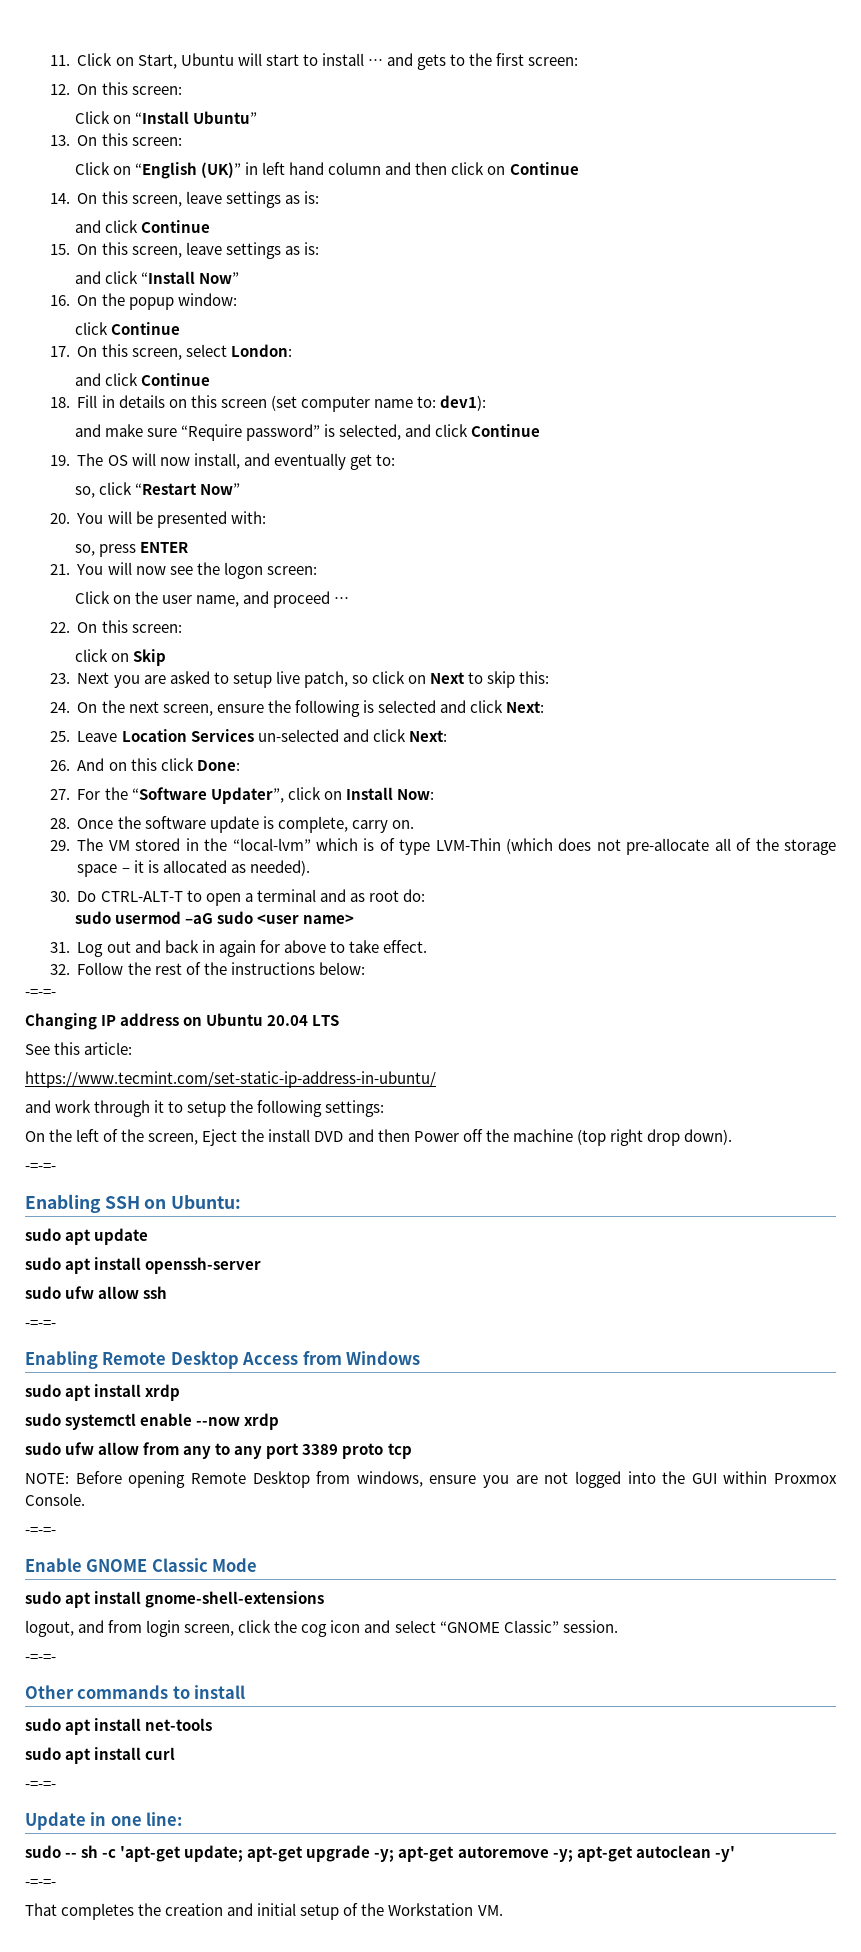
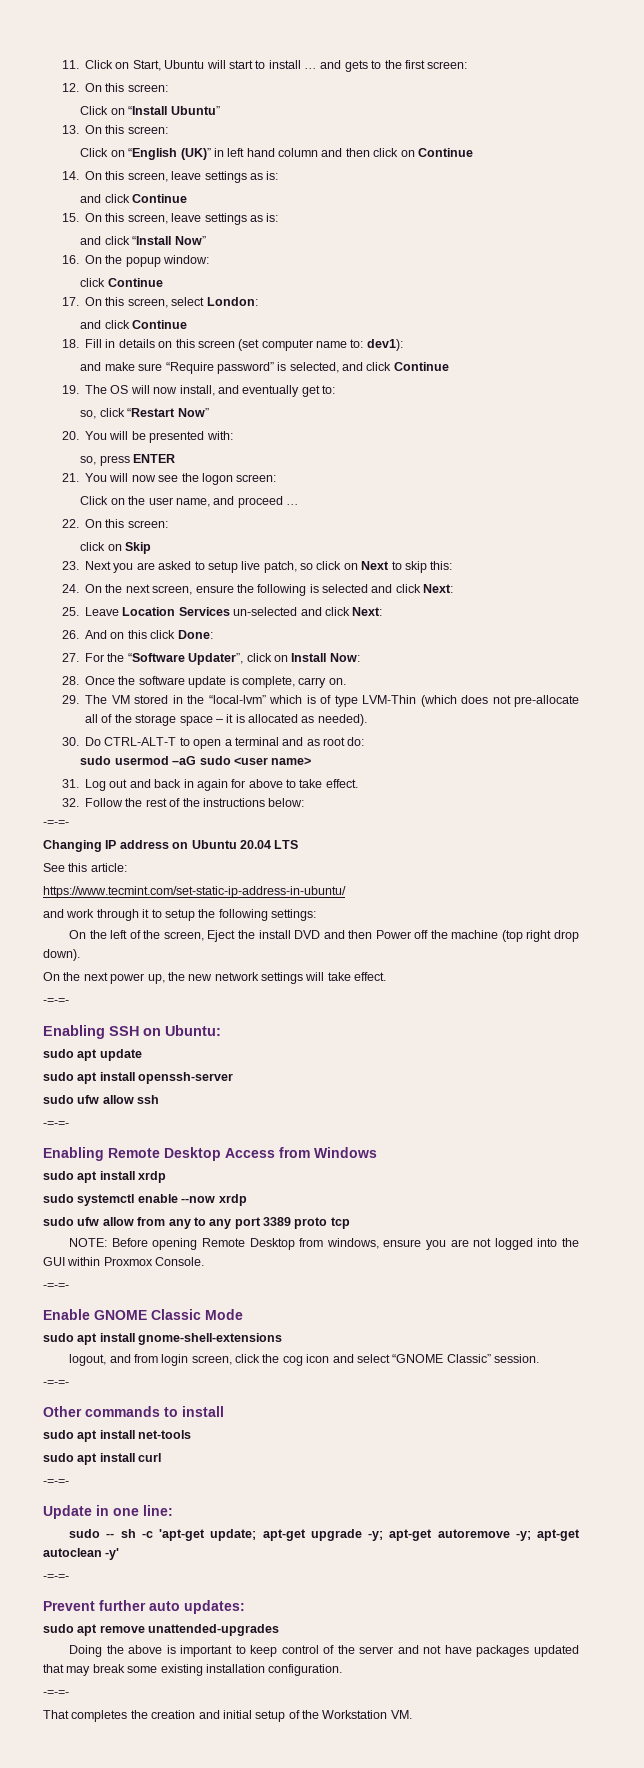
(732, 1137) none -> [43,972,387,984] // On the next power up, the new network settings will take effect.
(56, 1883) none -> [43,1600,245,1614] [43,1624,280,1636] [69,1645,579,1657] [43,1664,343,1676] [43,1690,69,1696] // Prevent further auto updates: // sudo apt remove unattended-upgrades // Doing the above is important to keep control of the server and not have packages updated that may break some existing installation configuration. // -=-=-

